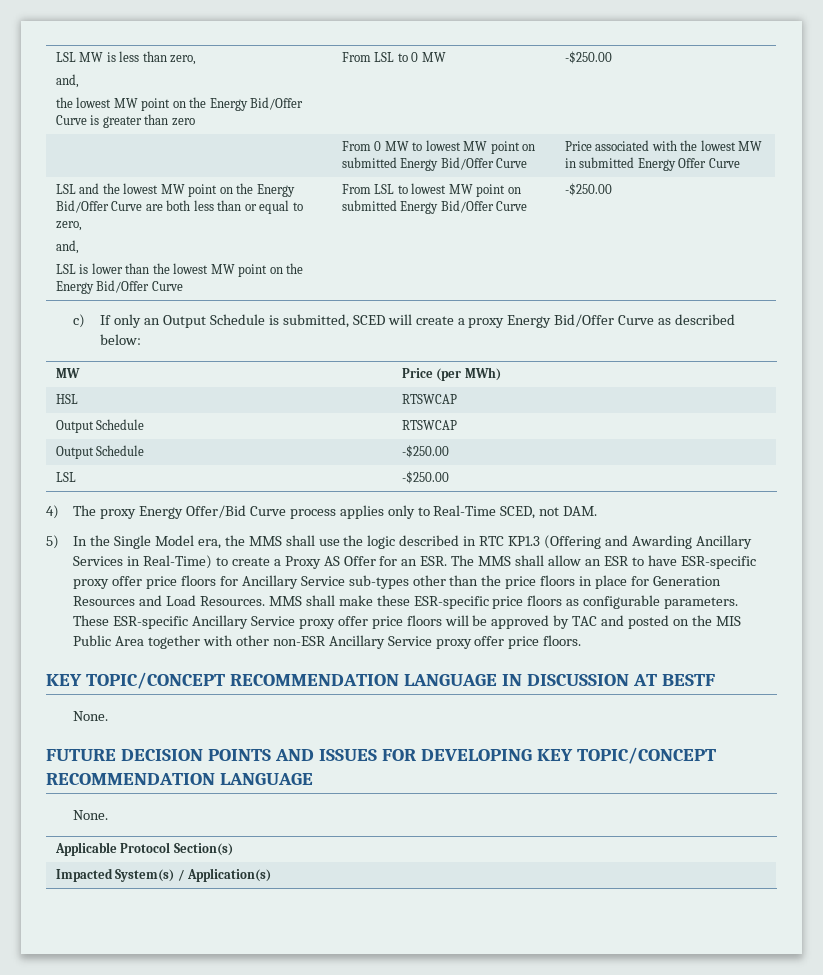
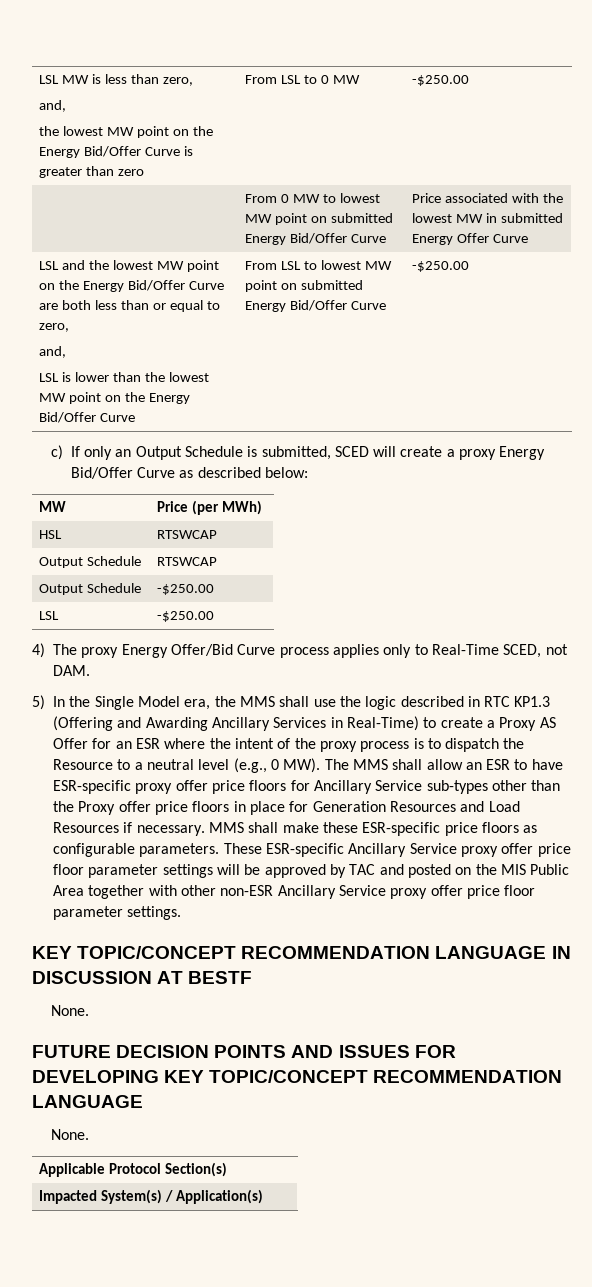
[420,556,448,566] ESR. -> [135,738,525,752] [53,758,321,773] ESR where the intent of the proxy process is to dispatch the Resource to a neutral level (e.g., 0 MW).
(502, 580) none -> [78,801,151,815] Proxy offer
[199,596,265,606] Resources. -> [53,822,205,836] Resources if necessary.
[406,615,442,626] floors -> [53,864,213,878] floor parameter settings
[543,635,582,646] floors. -> [504,885,536,896] [53,906,182,920] floor parameter settings.

